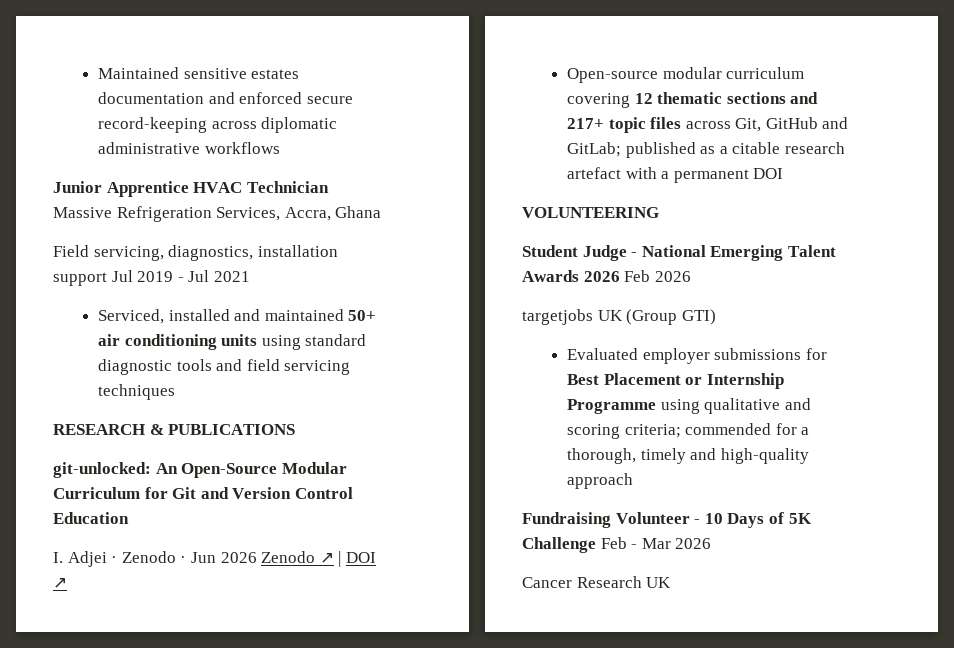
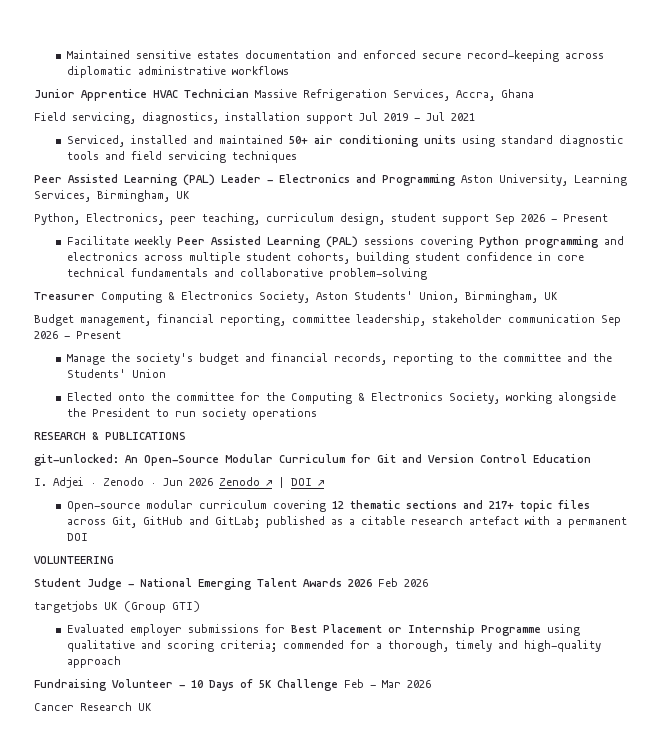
(175, 392) none -> [34,174,627,186] [34,190,190,202] [34,213,608,225] [66,236,624,248] [66,252,584,264] [66,268,427,280] [34,291,558,303] [34,314,621,326] [34,331,121,339] [66,353,612,365] [66,369,166,378] [66,392,616,404] [66,408,317,420] // Peer Assisted Learning (PAL) Leader - Electronics and Programming Aston University, Learning Services, Birmingham, UK // Python, Electronics, peer teaching, curriculum design, student support Sep 2026 - Present // Facilitate weekly Peer Assisted Learning (PAL) sessions covering Python programming and electronics across multiple student cohorts, building student confidence in core technical fundamentals and collaborative problem-solving // Treasurer Computing & Electronics Society, Aston Students' Union, Birmingham, UK // Budget management, financial reporting, committee leadership, stakeholder communication Sep 2026 - Present // Manage the society's budget and financial records, reporting to the committee and the Students' Union // Elected onto the committee for the Computing & Electronics Society, working alongside the President to run society operations

